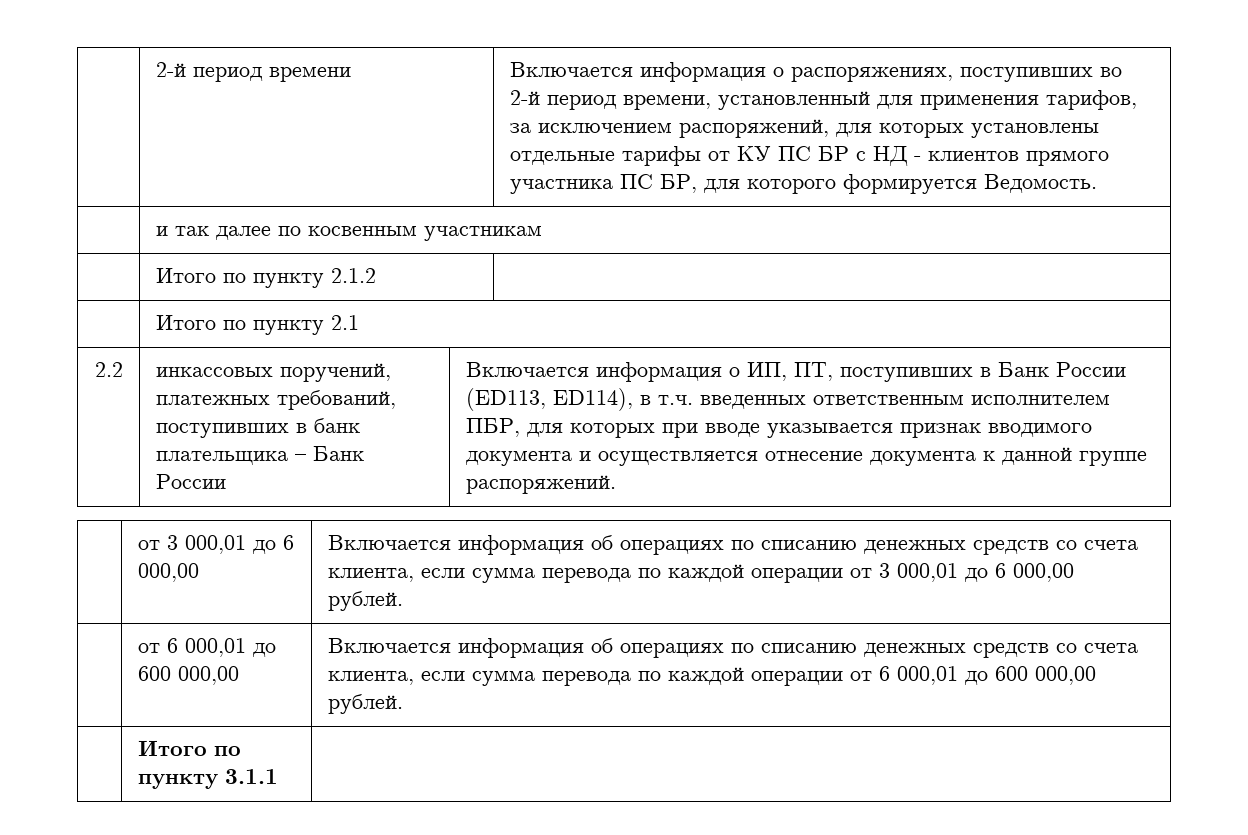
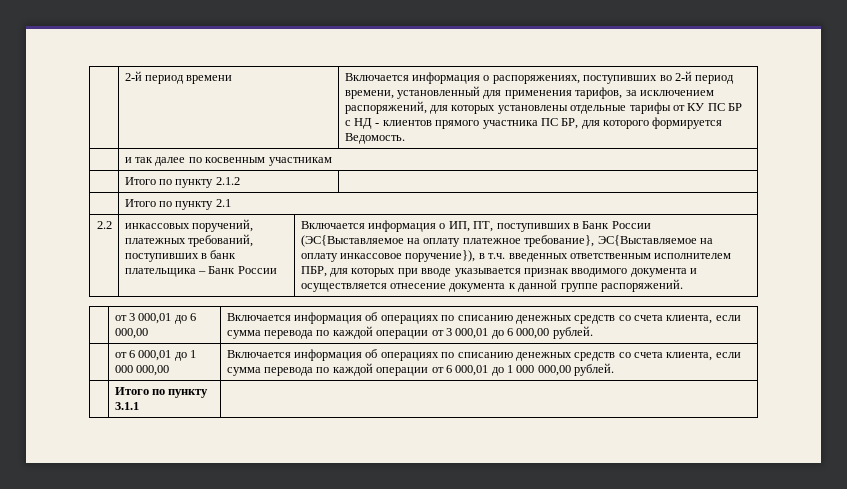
[465,388,633,411] (ED113, ED114), -> [300,235,713,247] [300,250,476,262] (ЭС{Выставляемое на оплату платежное требование}, ЭС{Выставляемое на оплату инкассовое поручение}),
[137,666,171,681] 600 -> [190,350,197,358] [114,365,133,373] 1 000
[994,666,1028,681] 600 -> [507,365,535,373] 1 000

